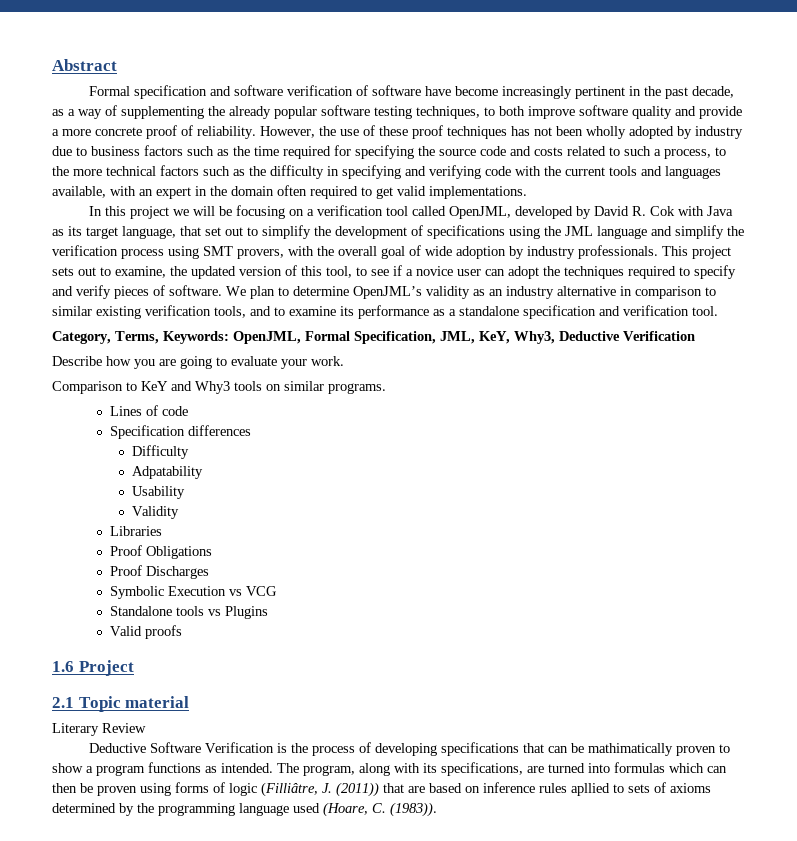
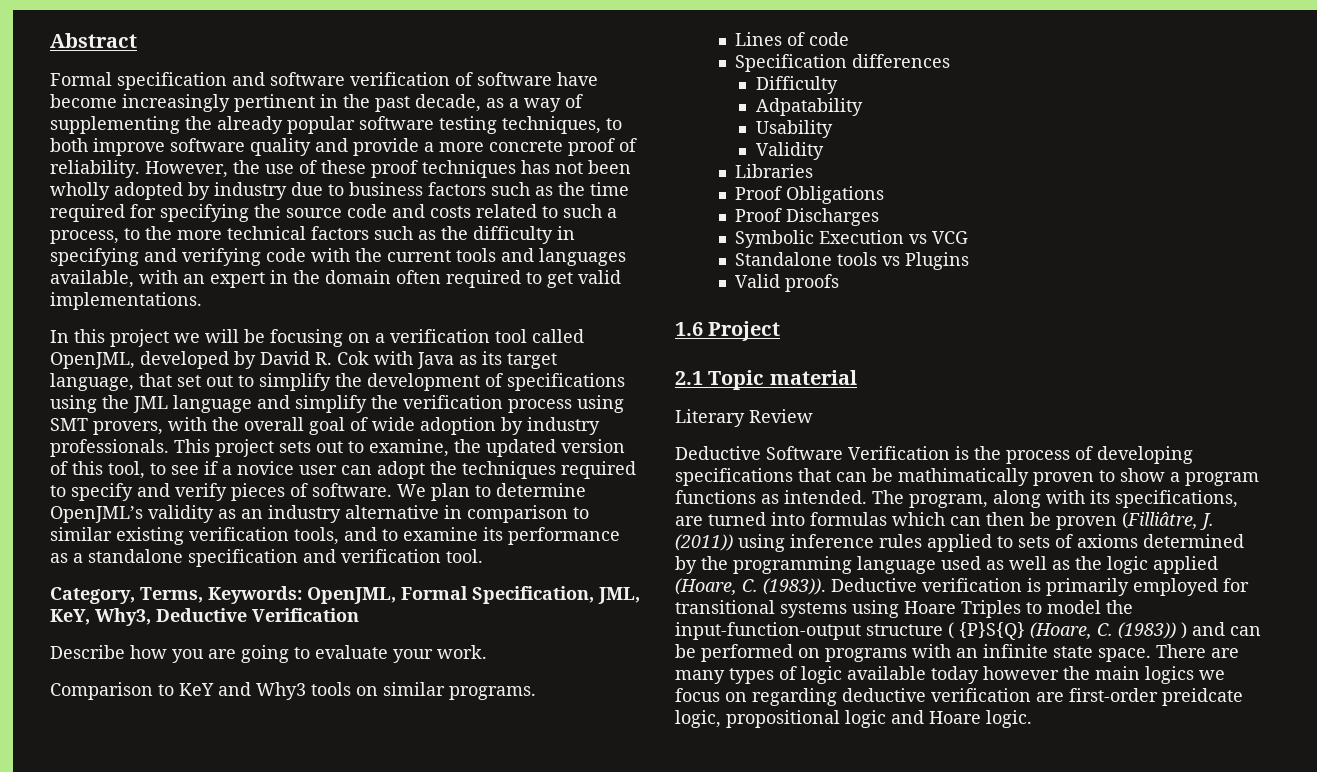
[140,782,480,797] using forms of logic (Filliâtre, J. (2011)) that are based on -> [1122,512,1214,530] [675,534,785,552] (Filliâtre, J. (2011)) using
[571,783,610,796] apllied -> [927,534,992,552] applied
[323,802,437,817] (Hoare, C. (1983)). -> [986,556,1218,574] [675,578,1249,596] [675,600,1133,618] [675,622,1261,640] [675,644,1239,662] [675,666,1225,684] [675,688,1243,706] [675,710,1032,728] as well as the logic applied (Hoare, C. (1983)). Deductive verification is primarily employed for transitional systems using Hoare Triples to model the input-function-output structure ( {P}S{Q} (Hoare, C. (1983)) ) and can be performed on programs with an infinite state space. There are many types of logic available today however the main logics we focus on regarding deductive verification are first-order preidcate logic, propositional logic and Hoare logic.

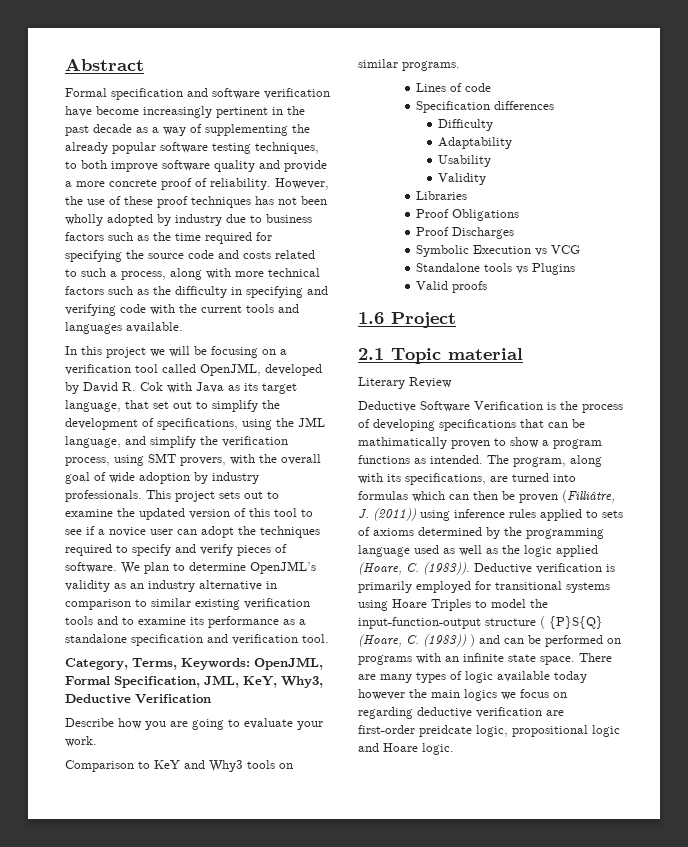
[455,72,552,86] of software -> (330, 93) none
[415,94,481,112] decade, -> [93,124,132,133] decade
[124,226,172,240] to the -> [170,268,231,280] along with
[50,270,621,288] [50,292,202,310] available, with an expert in the domain often required to get valid implementations. -> [126,322,183,333] available.
[507,373,625,391] specifications -> [157,418,238,430] specifications,
[173,395,252,413] language -> [65,436,121,448] language,
[508,399,572,413] process -> [65,457,110,466] process,
[369,439,449,457] examine, -> [65,509,113,517] examine
[108,461,145,479] tool, -> [274,508,297,517] tool
[294,527,339,545] tools, -> [65,616,93,625] tools
[755,98,863,116] Adpatability -> [438,137,513,149] Adaptability

